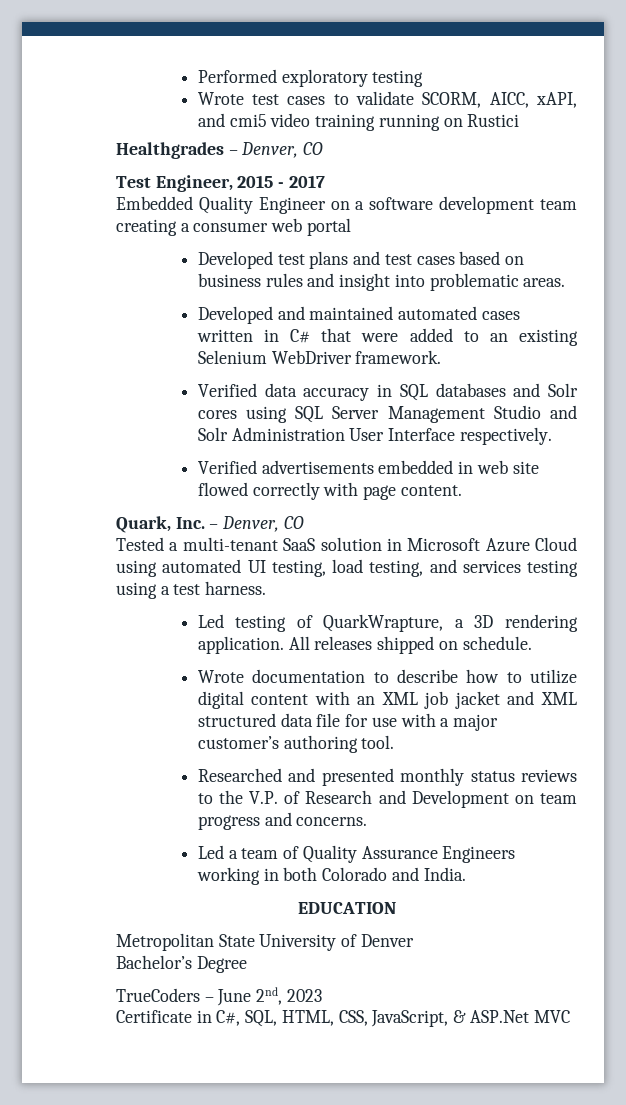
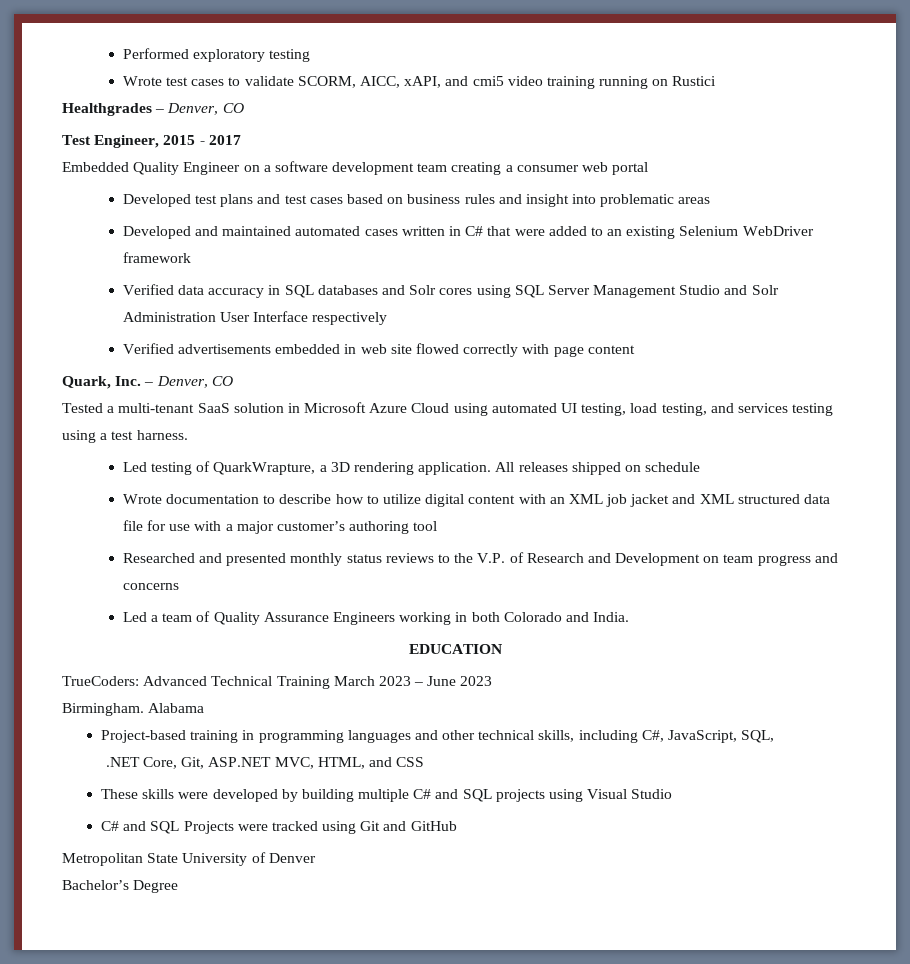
[523,278,566,287] areas. -> [678,197,711,204] areas
[355,350,442,364] framework. -> [122,252,191,263] framework
[459,427,552,445] respectively. -> [312,312,388,325] respectively
[400,485,462,496] content. -> [587,345,635,354] content
[462,636,532,650] schedule. -> [645,462,701,472] schedule
[361,735,395,749] tool. -> [413,521,438,531] tool
[296,817,368,826] concerns. -> [122,583,179,590] concerns
(396, 908) none -> [62,676,493,689] [62,703,205,716] [100,730,775,743] [105,757,425,769] [100,789,673,802] [100,821,457,834] // TrueCoders: Advanced Technical Training March 2023 – June 2023 // Birmingham. Alabama // Project-based training in programming languages and other technical skills, including C#, JavaScript, SQL, // .NET Core, Git, ASP.NET MVC, HTML, and CSS // These skills were developed by building multiple C# and SQL projects using Visual Studio // C# and SQL Projects were tracked using Git and GitHub
[116,987,322,1006] [116,1010,570,1027] // TrueCoders – June 2nd, 2023 // Certificate in C#, SQL, HTML, CSS, JavaScript, & ASP.Net MVC -> (179, 886) none

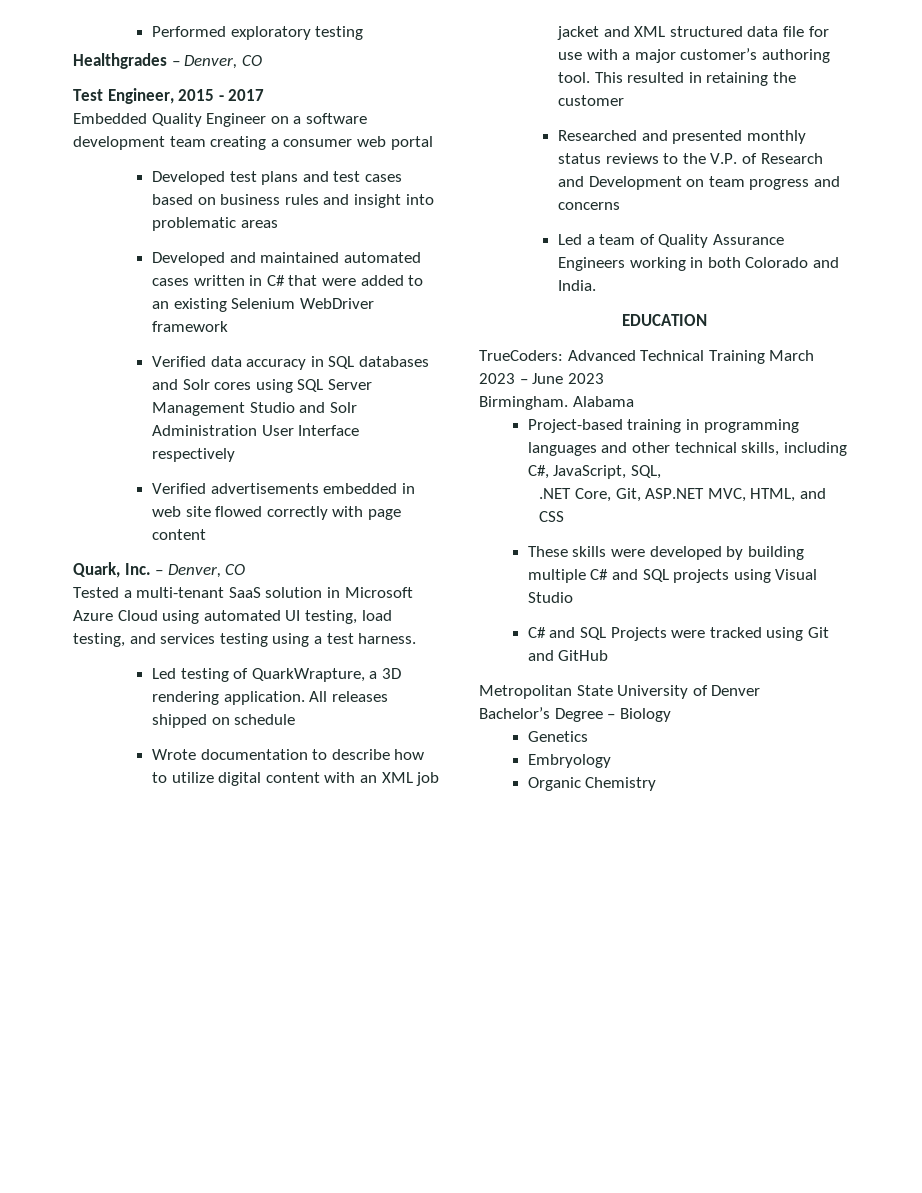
[122,76,717,89] // Wrote test cases to validate SCORM, AICC, xAPI, and cmi5 video training running on Rustici -> (364, 33) none
[413,521,438,531] tool -> [558,72,796,86] [558,95,625,106] tool. This resulted in retaining the customer
(179, 886) none -> [607,708,671,722] [527,731,588,742] [527,754,611,768] [527,777,657,791] – Biology // Genetics // Embryology // Organic Chemistry

